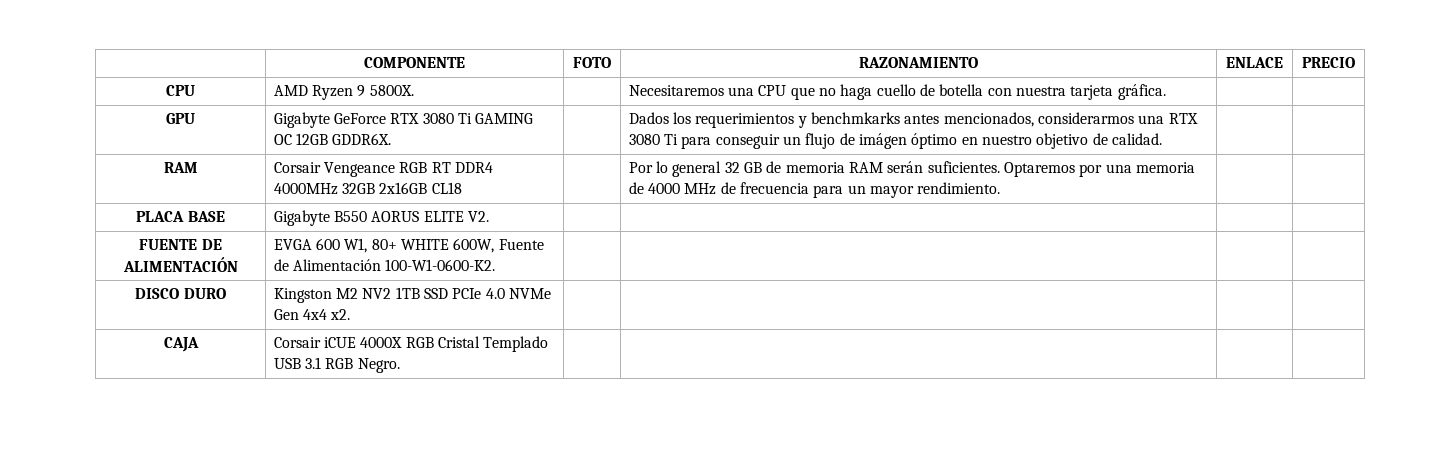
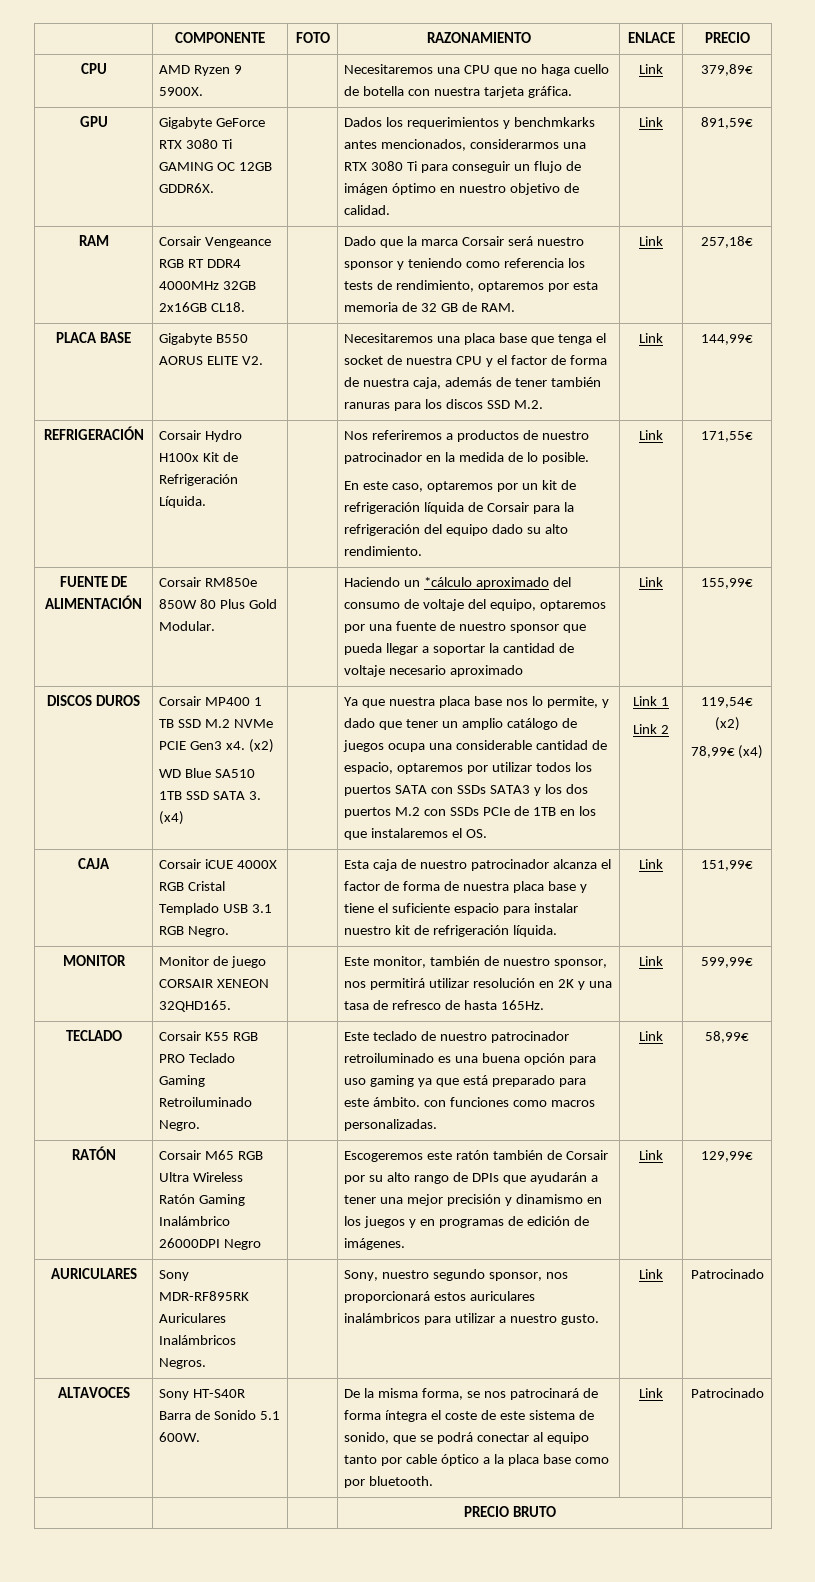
[369,85,414,96] 5800X. -> [159,87,204,96] 5900X.
(1166, 92) | -> [639,64,663,74] [701,64,753,76] Link | 379,89€
(1162, 139) | -> [639,117,663,127] [701,117,753,129] Link | 891,59€
[431,182,462,194] [628,161,1195,177] [628,182,1001,198] CL18 | | Por lo general 32 GB de memoria RAM serán suficientes. Optaremos por una memoria de 4000 MHz de frecuencia para un mayor rendimiento. | | -> [211,302,246,312] [344,236,584,248] [344,258,585,270] [344,280,598,292] [344,302,515,312] [639,236,663,246] [701,236,753,248] CL18. | | Dado que la marca Corsair será nuestro sponsor y teniendo como referencia los tests de rendimiento, optaremos por esta memoria de 32 GB de RAM. | Link | 257,18€
[139,239,222,250] [122,257,238,272] [273,238,544,253] [273,259,496,271] [135,288,226,299] [273,287,552,303] [273,309,351,320] | | // FUENTE DE ALIMENTACIÓN | EVGA 600 W1, 80+ WHITE 600W, Fuente de Alimentación 100-W1-0600-K2. | | | | // DISCO DURO | Kingston M2 NV2 1TB SSD PCIe 4.0 NVMe Gen 4x4 x2. | | | | -> [344,333,606,345] [344,355,607,367] [344,377,601,389] [344,399,543,411] [639,333,663,343] [701,334,753,345] [43,426,144,440] [159,430,243,442] [159,452,239,462] [159,474,239,486] [159,496,207,508] [344,430,589,442] [344,452,589,464] [344,480,576,492] [344,502,574,514] [344,524,568,536] [344,546,423,556] [639,430,663,440] [701,431,753,442] [59,576,128,587] [45,595,142,609] [159,577,258,587] [159,599,277,609] [159,621,216,631] [344,577,571,589] [344,599,606,611] [344,621,586,633] [344,643,574,655] [344,665,524,677] [639,577,663,587] [701,578,753,589] [47,695,140,706] [159,696,263,706] [159,719,273,728] [159,739,274,753] [159,768,256,778] [159,791,261,800] [159,811,185,825] [344,696,609,708] [344,718,577,730] [343,740,607,752] [344,762,592,774] [344,784,588,796] [344,806,596,818] [344,828,487,840] [633,696,669,706] [633,724,669,734] [701,697,753,708] [714,717,740,731] [690,745,764,759] Necesitaremos una placa base que tenga el socket de nuestra CPU y el factor de forma de nuestra caja, además de tener también ranuras para los discos SSD M.2. | Link | 144,99€ // REFRIGERACIÓN | Corsair Hydro H100x Kit de Refrigeración Líquida. | | Nos referiremos a productos de nuestro patrocinador en la medida de lo posible. // En este caso, optaremos por un kit de refrigeración líquida de Corsair para la refrigeración del equipo dado su alto rendimiento. | Link | 171,55€ // FUENTE DE ALIMENTACIÓN | Corsair RM850e 850W 80 Plus Gold Modular. | | Haciendo un *cálculo aproximado del consumo de voltaje del equipo, optaremos por una fuente de nuestro sponsor que pueda llegar a soportar la cantidad de voltaje necesario aproximado | Link | 155,99€ // DISCOS DUROS | Corsair MP400 1 TB SSD M.2 NVMe PCIE Gen3 x4. (x2) // WD Blue SA510 1TB SSD SATA 3. (x4) | | Ya que nuestra placa base nos lo permite, y dado que tener un amplio catálogo de juegos ocupa una considerable cantidad de espacio, optaremos por utilizar todos los puertos SATA con SSDs SATA3 y los dos puertos M.2 con SSDs PCIe de 1TB en los que instalaremos el OS. | Link 1 // Link 2 | 119,54€ (x2) // 78,99€ (x4)
(400, 365) | -> [344,859,611,871] [344,881,587,893] [344,903,578,915] [344,925,557,937] [639,859,663,869] [701,860,753,871] [62,955,126,966] [159,956,267,968] [159,979,270,988] [159,1000,232,1012] [344,956,607,968] [344,978,612,990] [344,1000,544,1010] [639,956,663,966] [701,957,753,968] [65,1030,122,1041] [159,1031,259,1041] [159,1053,236,1063] [159,1075,206,1087] [159,1097,253,1107] [159,1120,201,1131] [344,1031,569,1043] [344,1053,596,1065] [344,1075,586,1087] [344,1097,595,1107] [344,1119,438,1131] [639,1031,663,1041] [705,1031,749,1043] [71,1146,116,1160] [159,1150,264,1160] [159,1172,244,1182] [159,1194,246,1206] [159,1216,231,1226] [159,1238,262,1250] [344,1150,608,1162] [344,1172,598,1184] [344,1194,602,1206] [344,1216,589,1228] [344,1238,406,1250] [639,1150,663,1160] [701,1151,753,1162] [50,1268,137,1279] [159,1270,190,1281] [159,1291,250,1301] [159,1313,227,1323] [159,1335,237,1345] [159,1358,207,1369] [344,1269,568,1281] [344,1291,536,1303] [344,1313,599,1325] [639,1269,663,1279] [690,1269,764,1279] [57,1387,130,1398] [159,1389,246,1400] [159,1410,280,1420] [159,1432,201,1442] [344,1388,598,1400] [344,1410,594,1422] [344,1432,589,1444] [344,1454,609,1466] [344,1476,434,1488] [639,1388,663,1398] [690,1388,764,1398] [464,1506,556,1517] Esta caja de nuestro patrocinador alcanza el factor de forma de nuestra placa base y tiene el suficiente espacio para instalar nuestro kit de refrigeración líquida. | Link | 151,99€ // MONITOR | Monitor de juego CORSAIR XENEON 32QHD165. | | Este monitor, también de nuestro sponsor, nos permitirá utilizar resolución en 2K y una tasa de refresco de hasta 165Hz. | Link | 599,99€ // TECLADO | Corsair K55 RGB PRO Teclado Gaming Retroiluminado Negro. | | Este teclado de nuestro patrocinador retroiluminado es una buena opción para uso gaming ya que está preparado para este ámbito. con funciones como macros personalizadas. | Link | 58,99€ // RATÓN | Corsair M65 RGB Ultra Wireless Ratón Gaming Inalámbrico 26000DPI Negro | | Escogeremos este ratón también de Corsair por su alto rango de DPIs que ayudarán a tener una mejor precisión y dinamismo en los juegos y en programas de edición de imágenes. | Link | 129,99€ // AURICULARES | Sony MDR-RF895RK Auriculares Inalámbricos Negros. | | Sony, nuestro segundo sponsor, nos proporcionará estos auriculares inalámbricos para utilizar a nuestro gusto. | Link | Patrocinado // ALTAVOCES | Sony HT-S40R Barra de Sonido 5.1 600W. | | De la misma forma, se nos patrocinará de forma íntegra el coste de este sistema de sonido, que se podrá conectar al equipo tanto por cable óptico a la placa base como por bluetooth. | Link | Patrocinado // | | | PRECIO BRUTO

